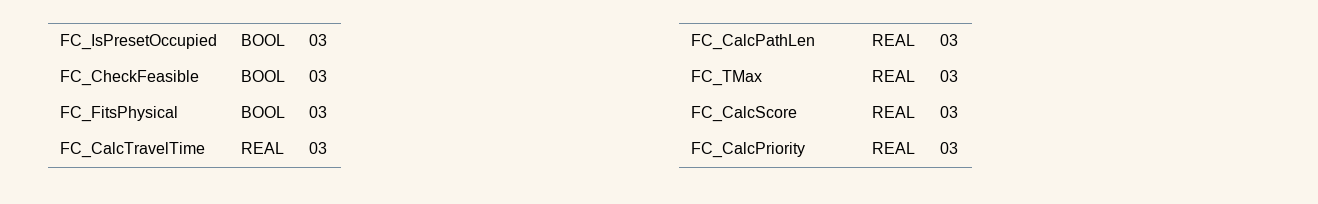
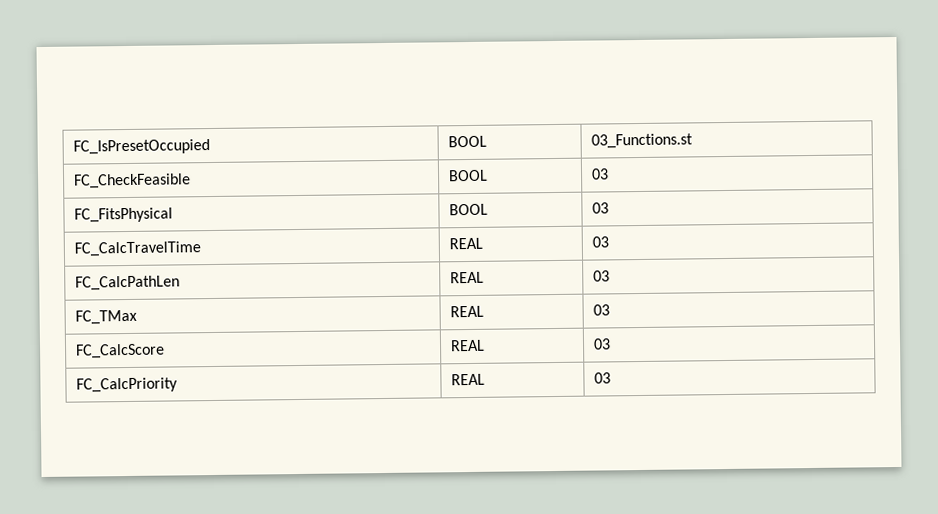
[308,34,327,46] 03 -> [590,133,693,149] 03_Functions.st

